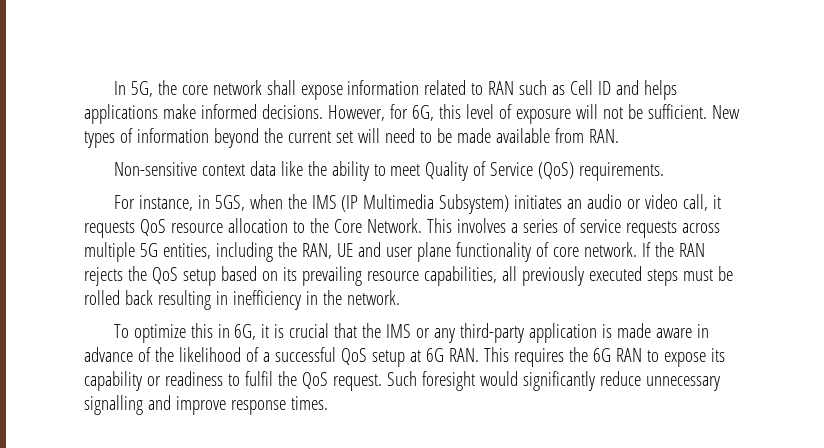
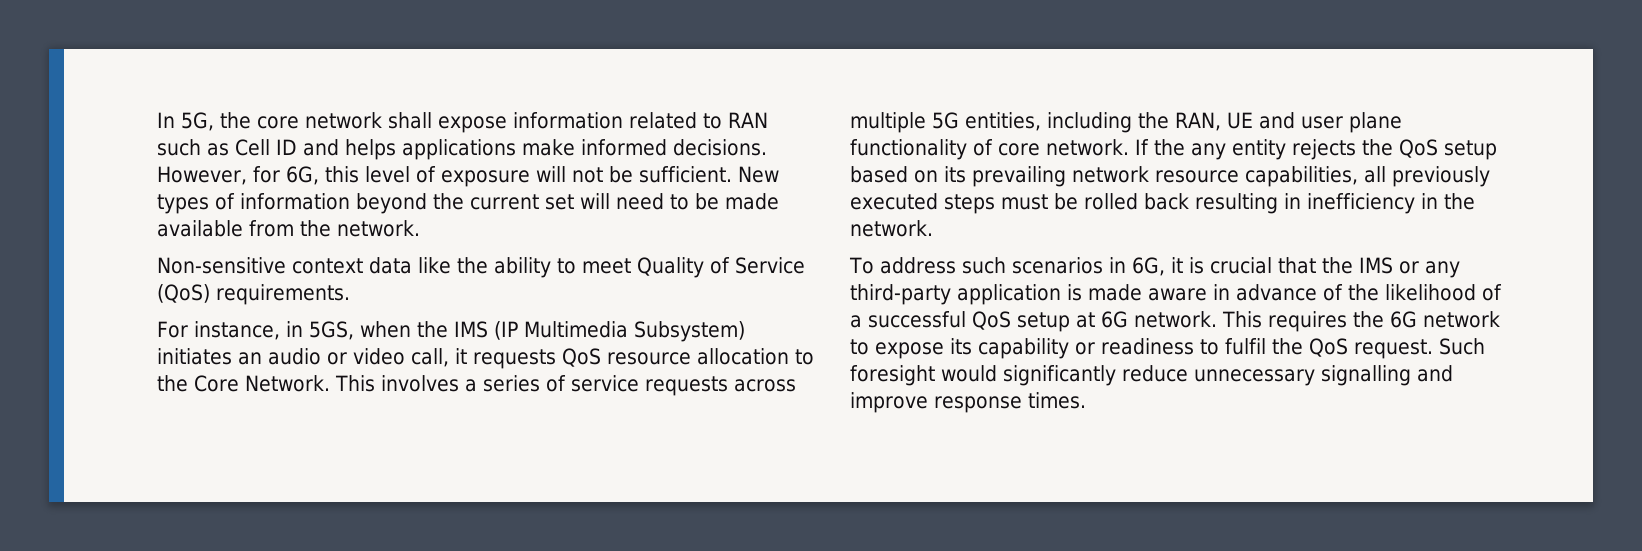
[588,129,619,143] RAN. -> [300,220,420,237] the network.
[678,243,705,257] RAN -> [1191,139,1286,160] any entity
(362, 276) none -> [1072,166,1149,183] network
[133,323,213,343] optimize this -> [879,257,1103,274] address such scenarios
[448,348,479,362] RAN. -> [1134,311,1217,328] network.
[615,348,642,362] RAN -> [1423,311,1500,328] network

